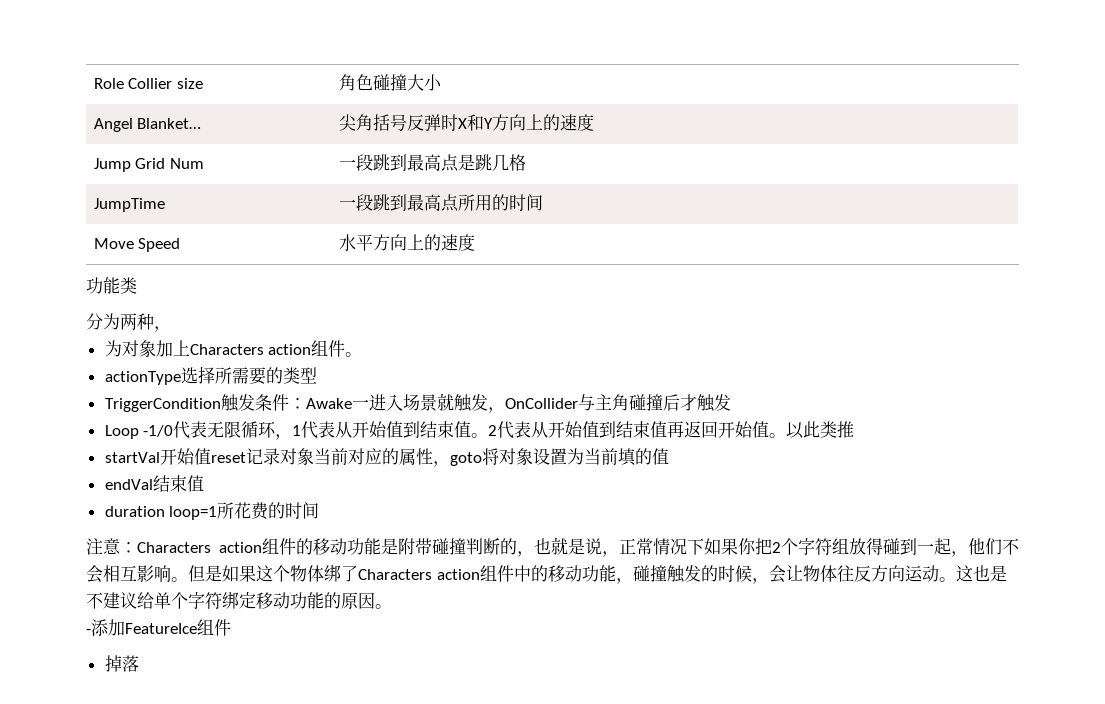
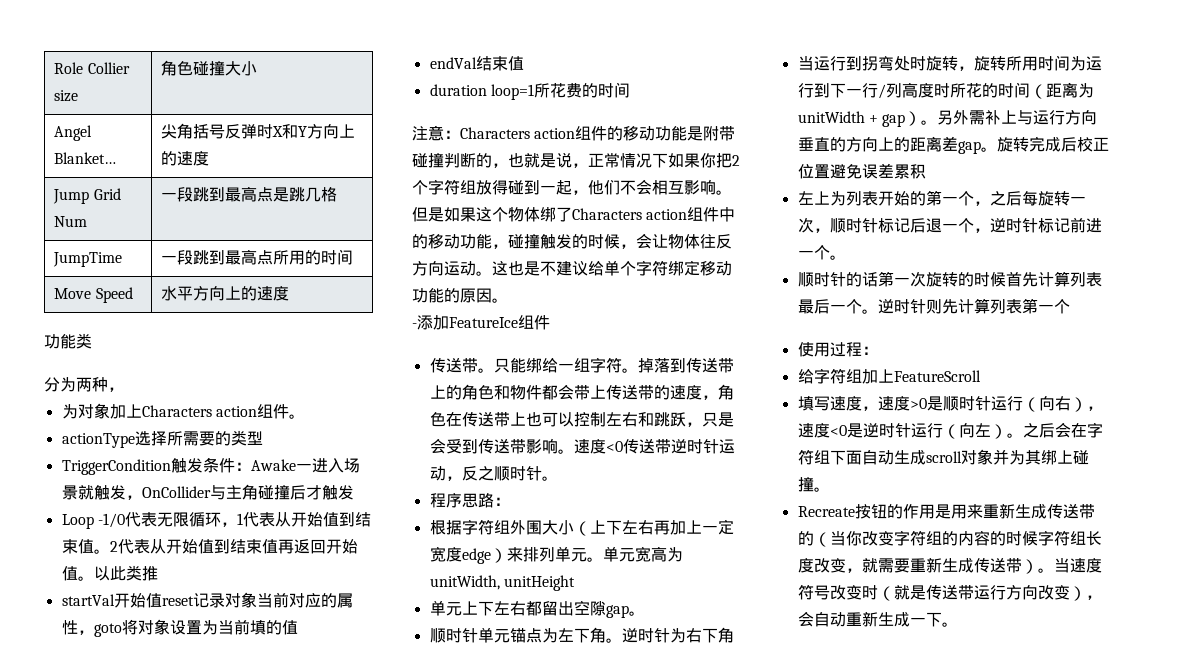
[104,655,139,672] 掉落 -> [429,357,734,373] [429,384,734,400] [429,411,734,427] [429,438,735,454] [429,466,558,481] [429,493,510,508] [429,519,734,536] [429,546,683,564] [429,575,575,591] [429,600,645,618] [429,627,734,643] [797,55,1102,71] [797,82,1094,99] [797,110,1098,127] [797,136,1109,154] [797,163,926,179] [797,190,1086,206] [797,217,1102,233] [797,245,846,260] [797,271,1102,287] [797,298,1070,314] [797,342,878,357] [797,368,981,384] [797,396,1103,412] [797,422,1103,439] [797,449,1089,465] [797,477,830,492] [797,503,1095,519] [797,530,1102,547] [797,557,1102,574] [797,584,1102,601] [797,611,958,627] 传送带。只能绑给一组字符。掉落到传送带上的角色和物件都会带上传送带的速度，角色在传送带上也可以控制左右和跳跃，只是会受到传送带影响。速度<0传送带逆时针运动，反之顺时针。 // 程序思路： // 根据字符组外围大小（上下左右再加上一定宽度edge）来排列单元。单元宽高为unitWidth, unitHeight // 单元上下左右都留出空隙gap。 // 顺时针单元锚点为左下角。逆时针为右下角 // 当运行到拐弯处时旋转，旋转所用时间为运行到下一行/列高度时所花的时间（距离为unitWidth + gap）。另外需补上与运行方向垂直的方向上的距离差gap。旋转完成后校正位置避免误差累积 // 左上为列表开始的第一个，之后每旋转一次，顺时针标记后退一个，逆时针标记前进一个。 // 顺时针的话第一次旋转的时候首先计算列表最后一个。逆时针则先计算列表第一个 // 使用过程： // 给字符组加上FeatureScroll // 填写速度，速度>0是顺时针运行（向右），速度<0是逆时针运行（向左）。之后会在字符组下面自动生成scroll对象并为其绑上碰撞。 // Recreate按钮的作用是用来重新生成传送带的（当你改变字符组的内容的时候字符组长度改变，就需要重新生成传送带）。当速度符号改变时（就是传送带运行方向改变），会自动重新生成一下。

